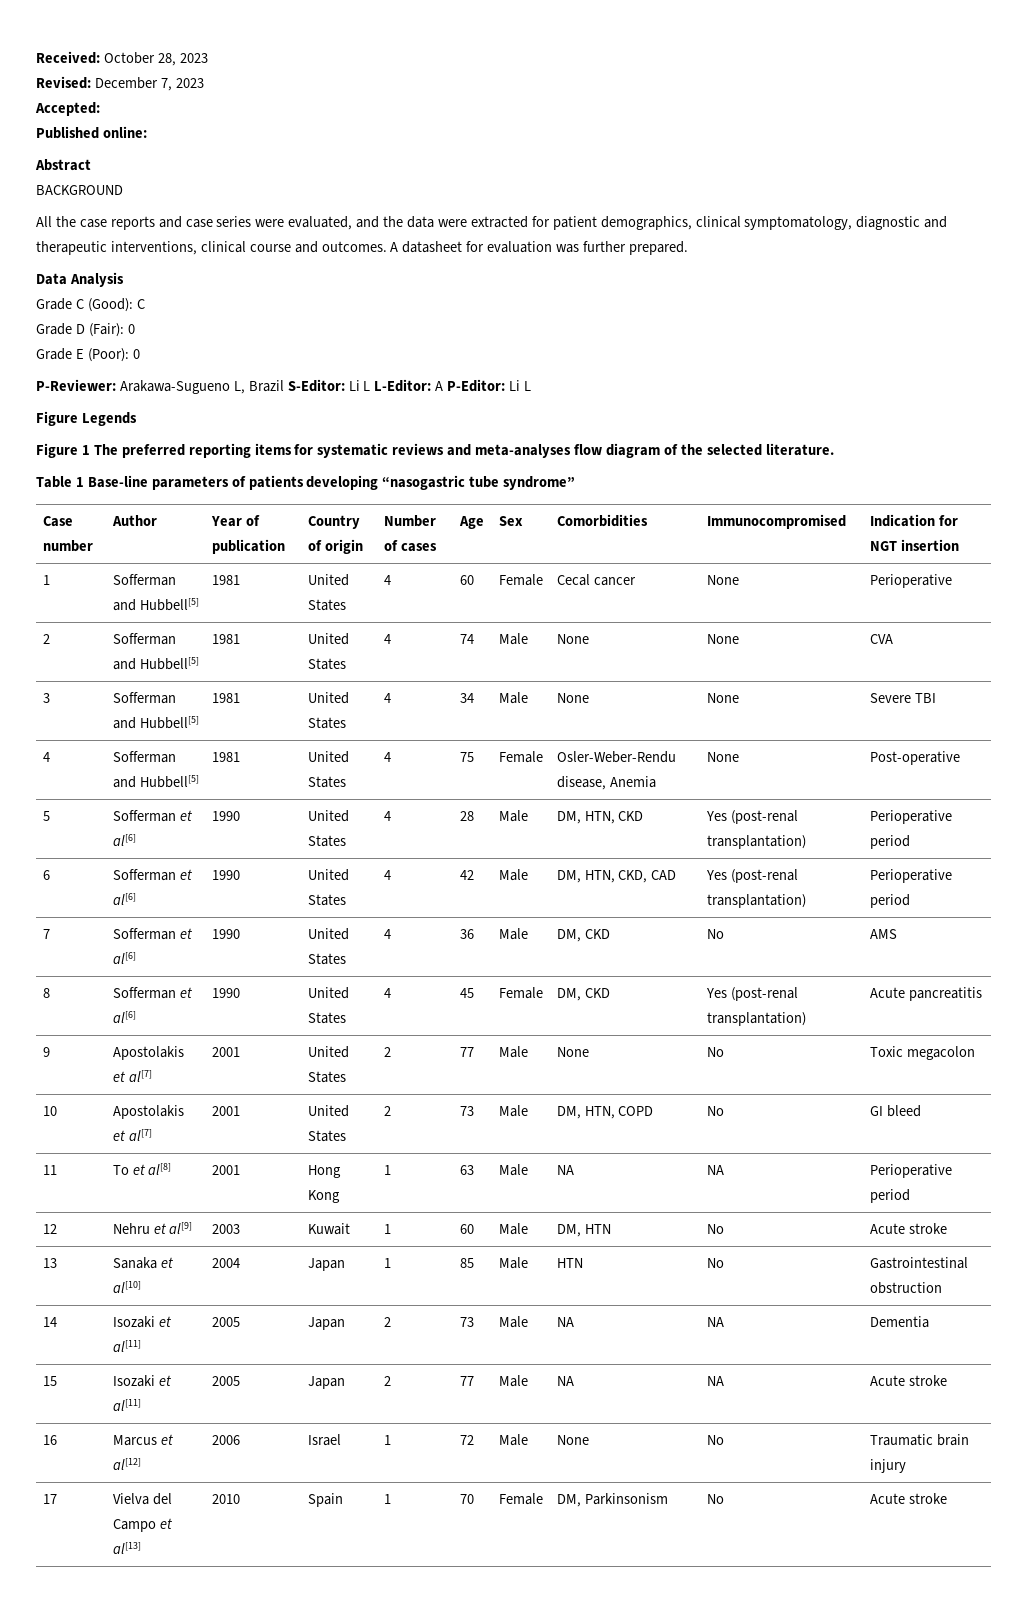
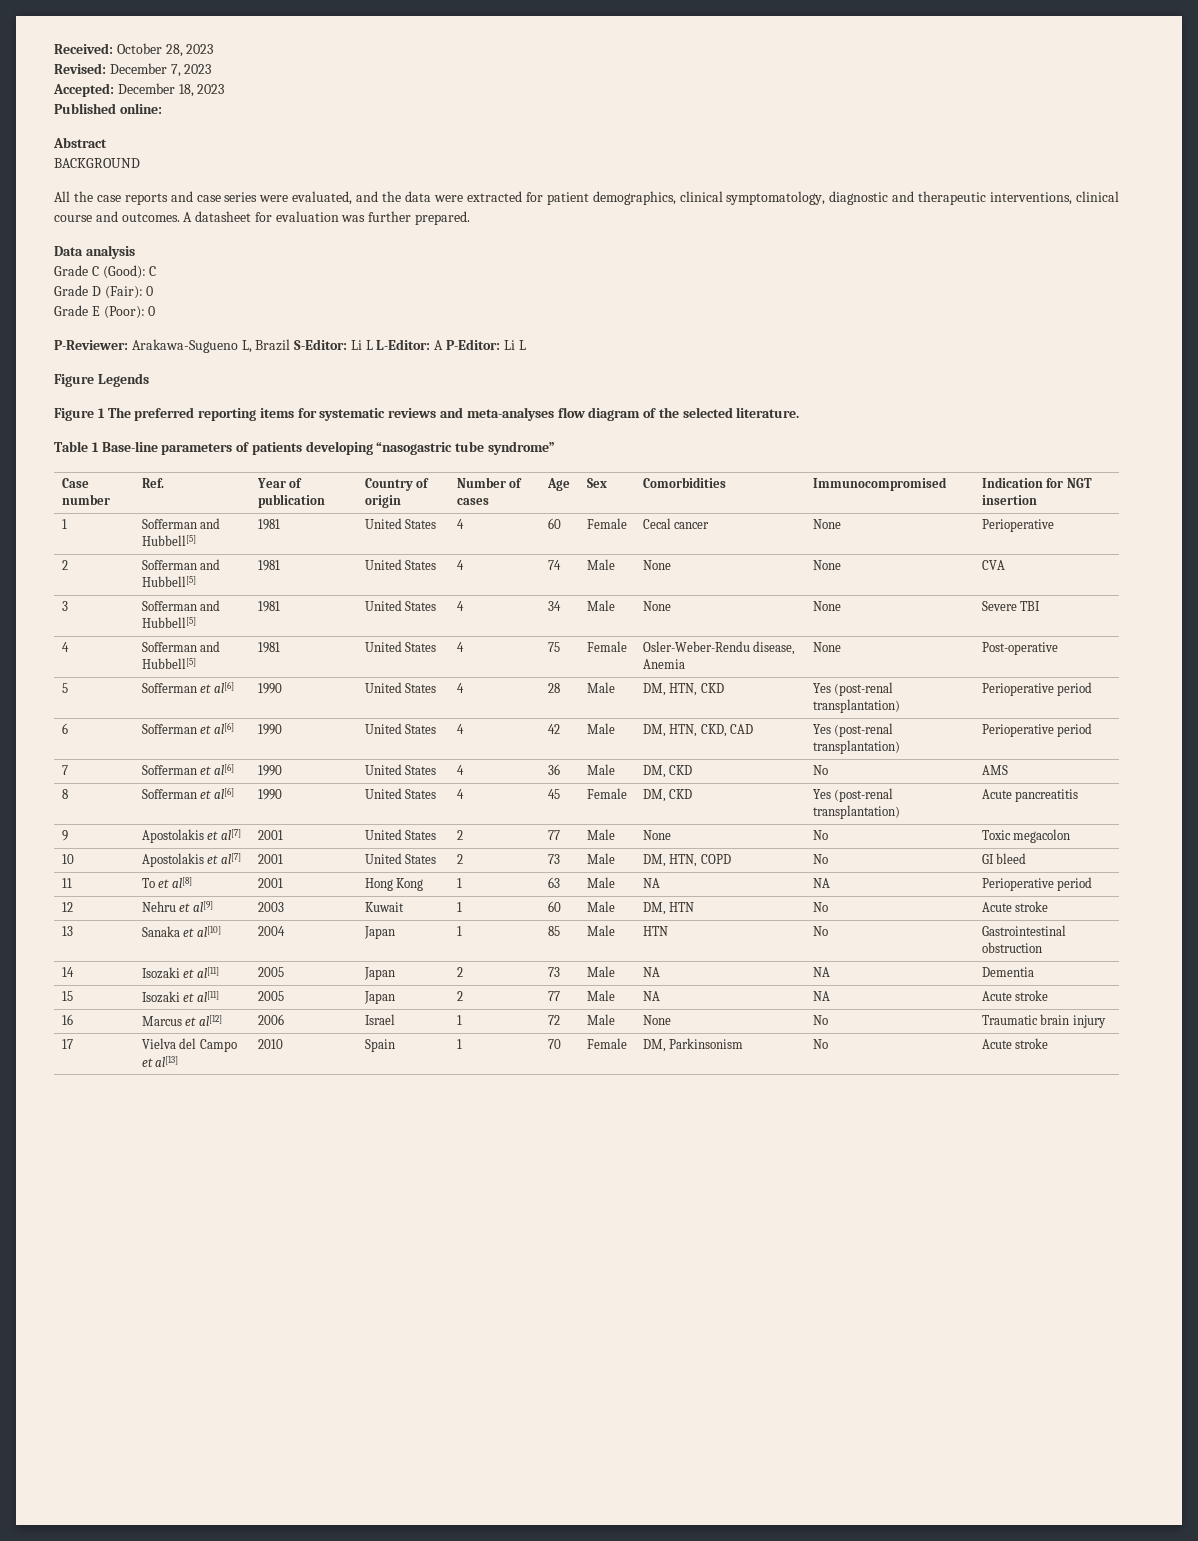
(100, 109) none -> [117,83,225,97] December 18, 2023
[69,272,124,287] Analysis -> [85,245,135,259] analysis
[111,515,157,526] Author -> [141,478,164,488] Ref.

